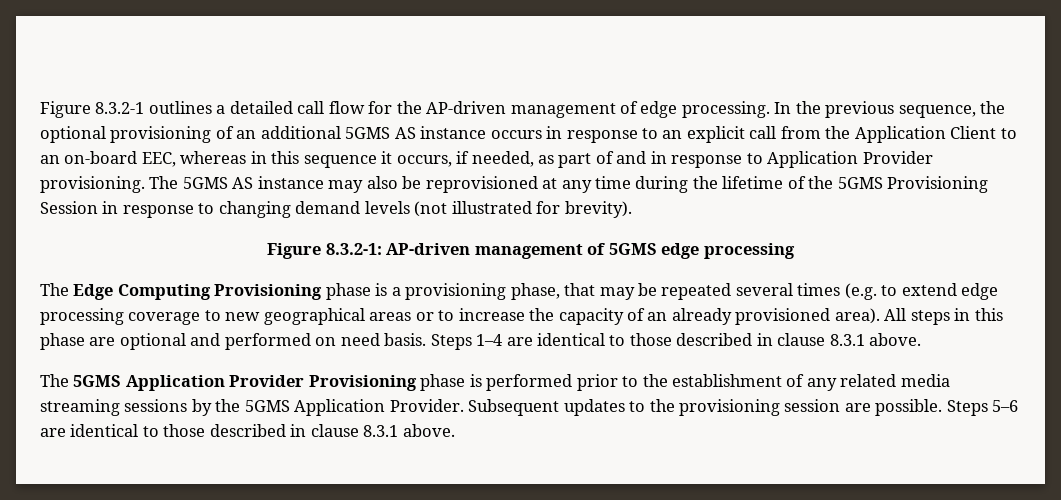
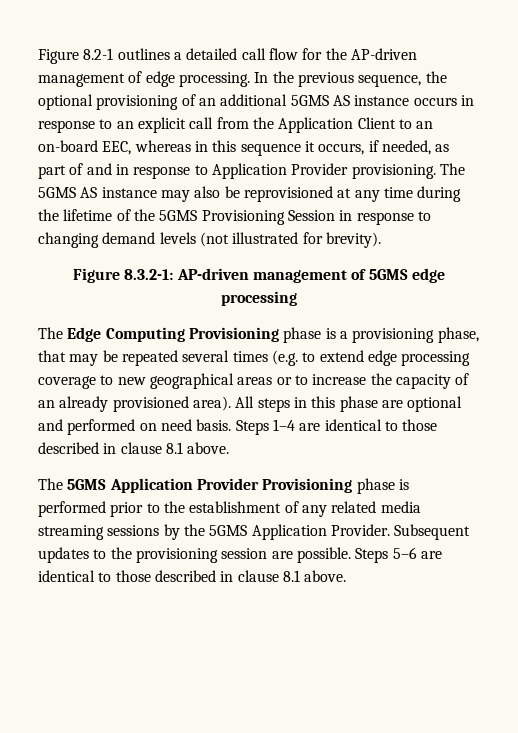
[40,101,145,118] Figure 8.3.2-1 -> [38,48,114,64] Figure 8.2-1
[829,334,865,346] 8.3.1 -> [165,442,183,454] 8.1
[363,425,399,437] 8.3.1 -> [282,570,300,582] 8.1

